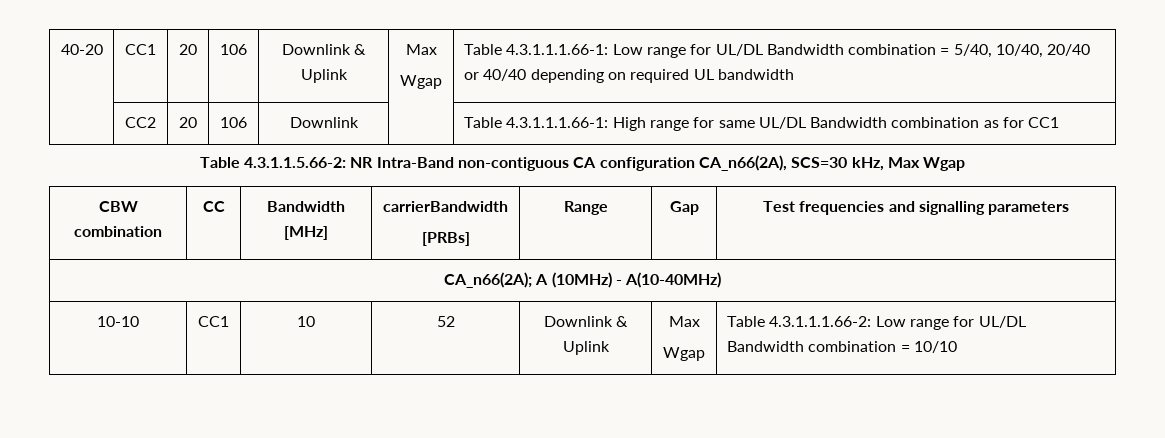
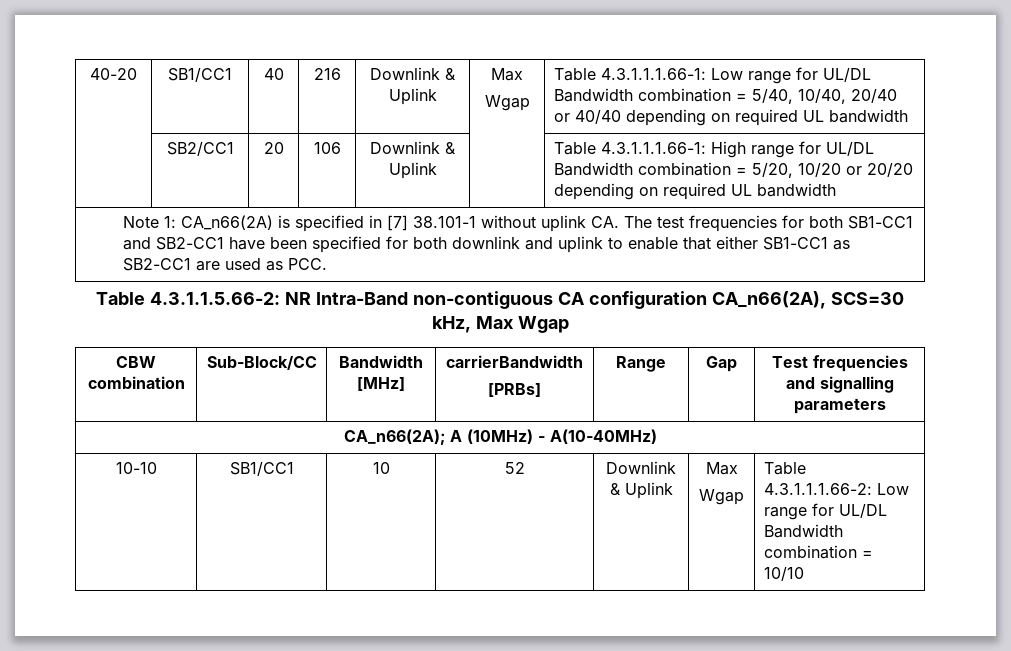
[125,44,156,55] [179,44,197,55] [220,44,247,55] CC1 | 20 | 106 -> [168,68,232,82] [263,68,284,80] [313,68,341,80] SB1/CC1 | 40 | 216
[125,117,156,128] [179,117,197,128] [220,117,247,128] [289,117,359,128] CC2 | 20 | 106 | Downlink -> [166,142,234,156] [263,142,284,154] [313,142,341,154] [370,141,456,154] [388,162,437,179] SB2/CC1 | 20 | 106 | Downlink & Uplink
[718,117,1060,129] same UL/DL Bandwidth combination as for CC1 -> [825,142,874,156] [553,162,913,178] [553,183,836,200] [123,215,914,232] [123,236,851,253] [123,258,328,271] UL/DL Bandwidth combination = 5/20, 10/20 or 20/20 depending on required UL bandwidth // Note 1: CA_n66(2A) is specified in [7] 38.101-1 without uplink CA. The test frequencies for both SB1-CC1 and SB2-CC1 have been specified for both downlink and uplink to enable that either SB1-CC1 as SB2-CC1 are used as PCC.
[202,201,225,212] CC -> [206,356,317,370] Sub-Block/CC
[198,316,229,327] CC1 -> [229,462,294,476] SB1/CC1

